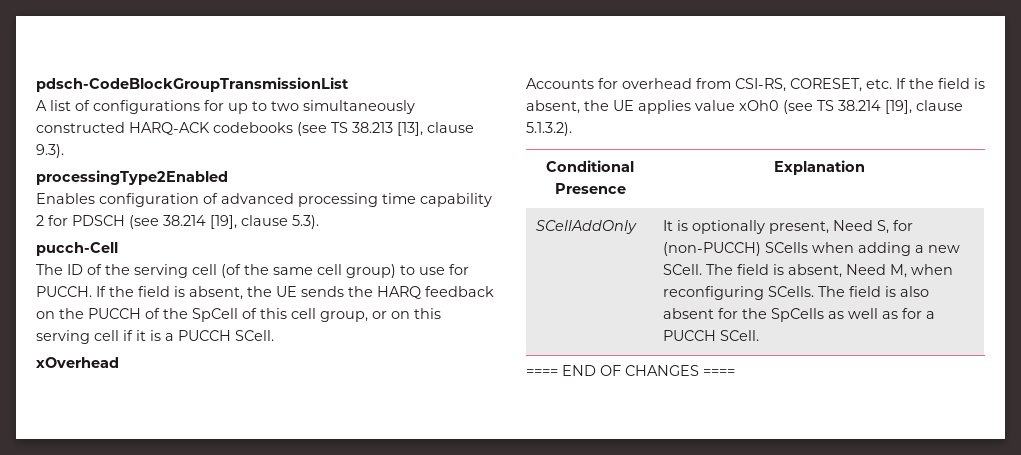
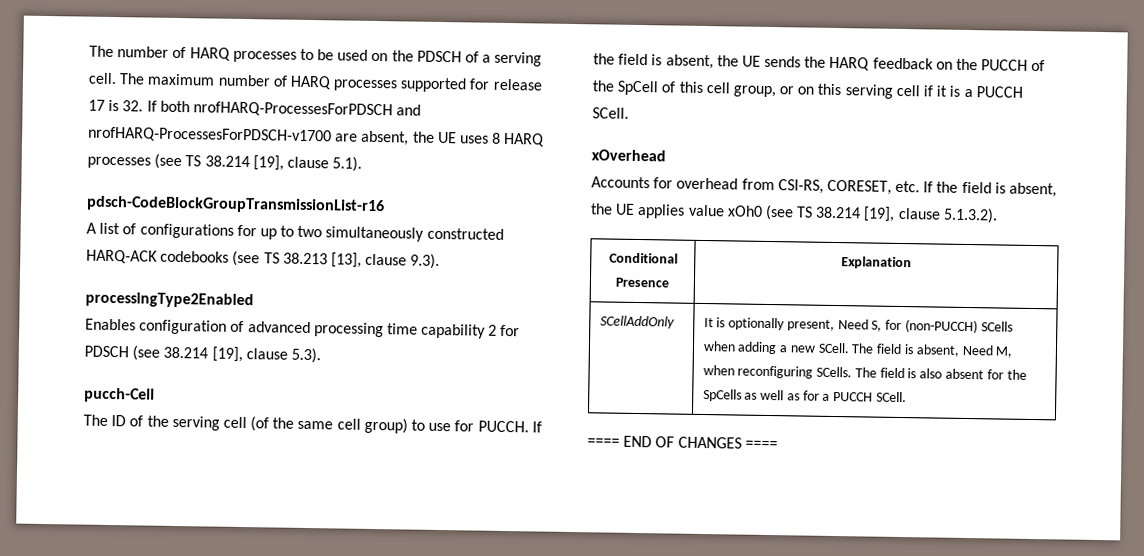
[36,77,349,92] pdsch-CodeBlockGroupTransmissionList -> [89,45,543,67] [88,72,543,93] [88,99,422,118] [88,126,546,147] [87,153,363,172] [86,195,385,215] The number of HARQ processes to be used on the PDSCH of a serving cell. The maximum number of HARQ processes supported for release 17 is 32. If both nrofHARQ-ProcessesForPDSCH and nrofHARQ-ProcessesForPDSCH-v1700 are absent, the UE uses 8 HARQ processes (see TS 38.214 [19], clause 5.1). // pdsch-CodeBlockGroupTransmissionList-r16

